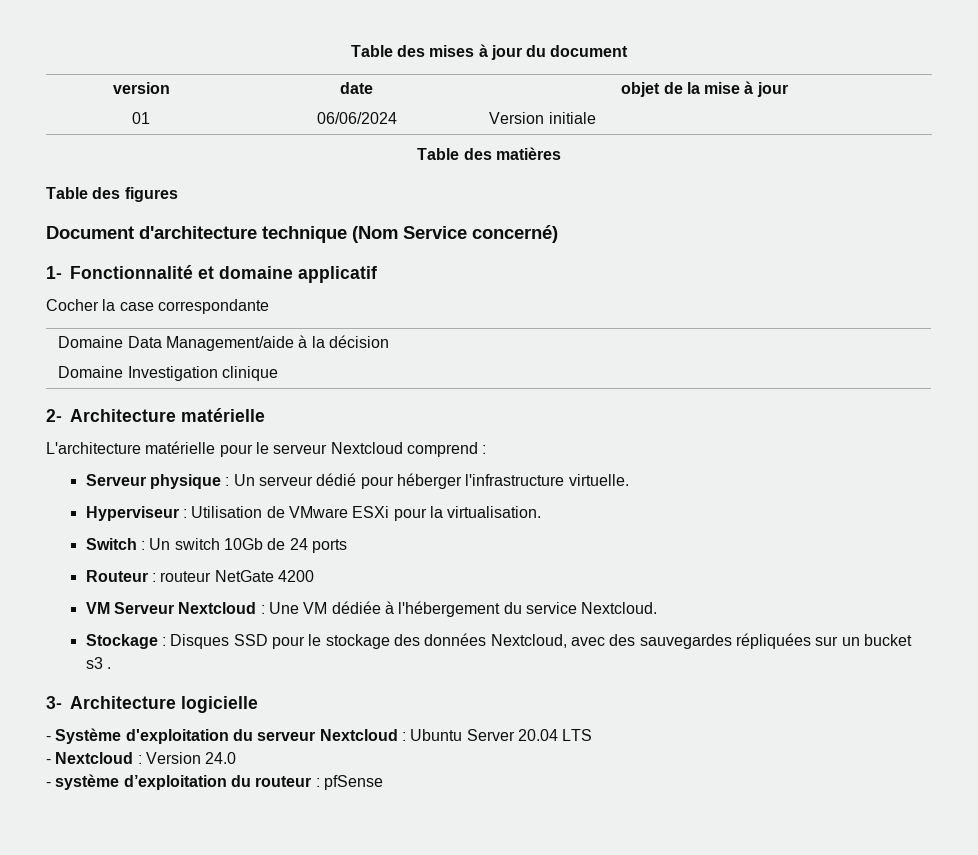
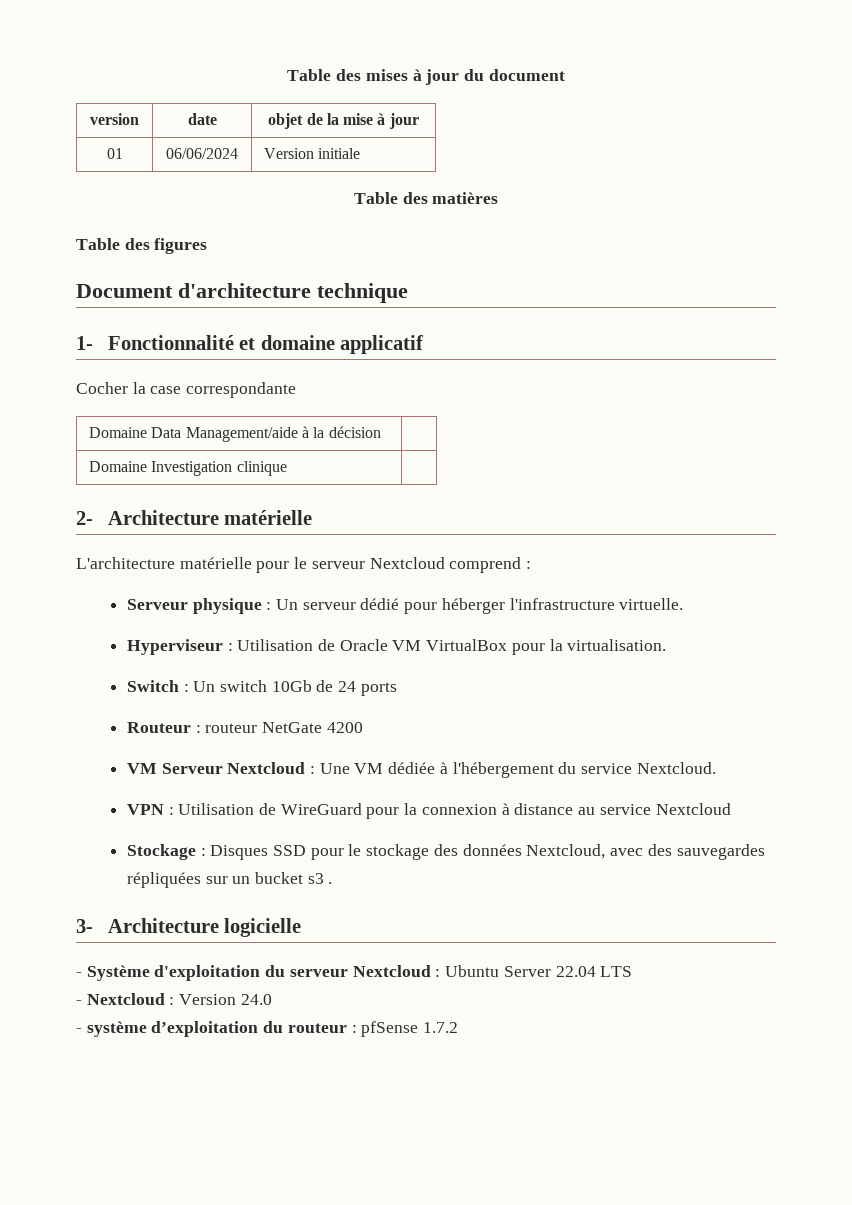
[352,225,558,243] (Nom Service concerné) -> (408, 293) none
[289,506,390,518] VMware ESXi -> [339,639,508,651] Oracle VM VirtualBox
(658, 608) none -> [126,803,731,819] // VPN : Utilisation de WireGuard pour la connexion à distance au service Nextcloud
[517,729,558,741] 20.04 -> [555,966,596,977] 22.04
(383, 782) none -> [423,1022,459,1033] 1.7.2

